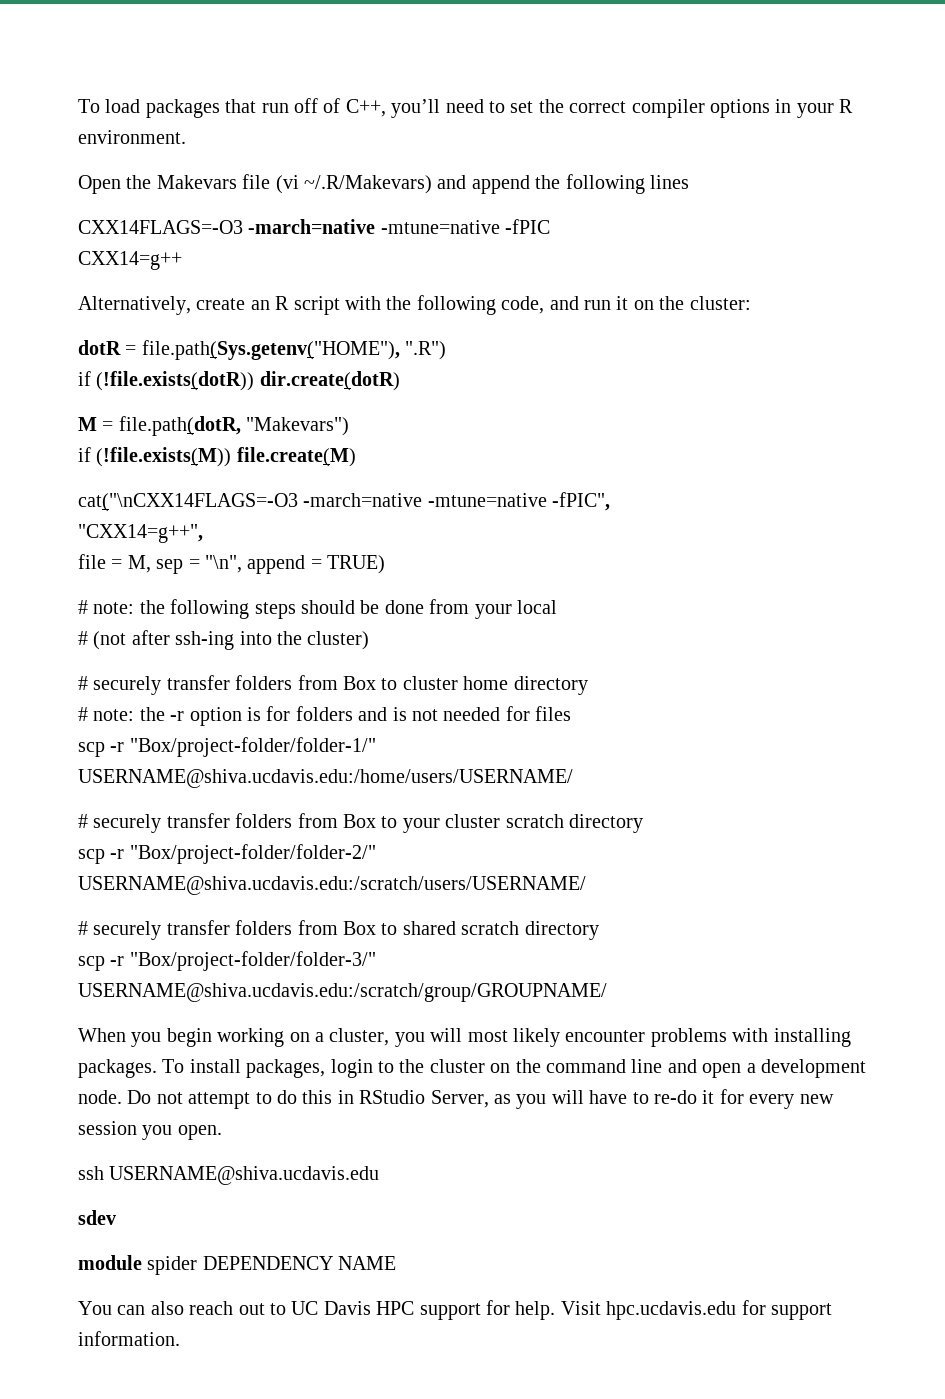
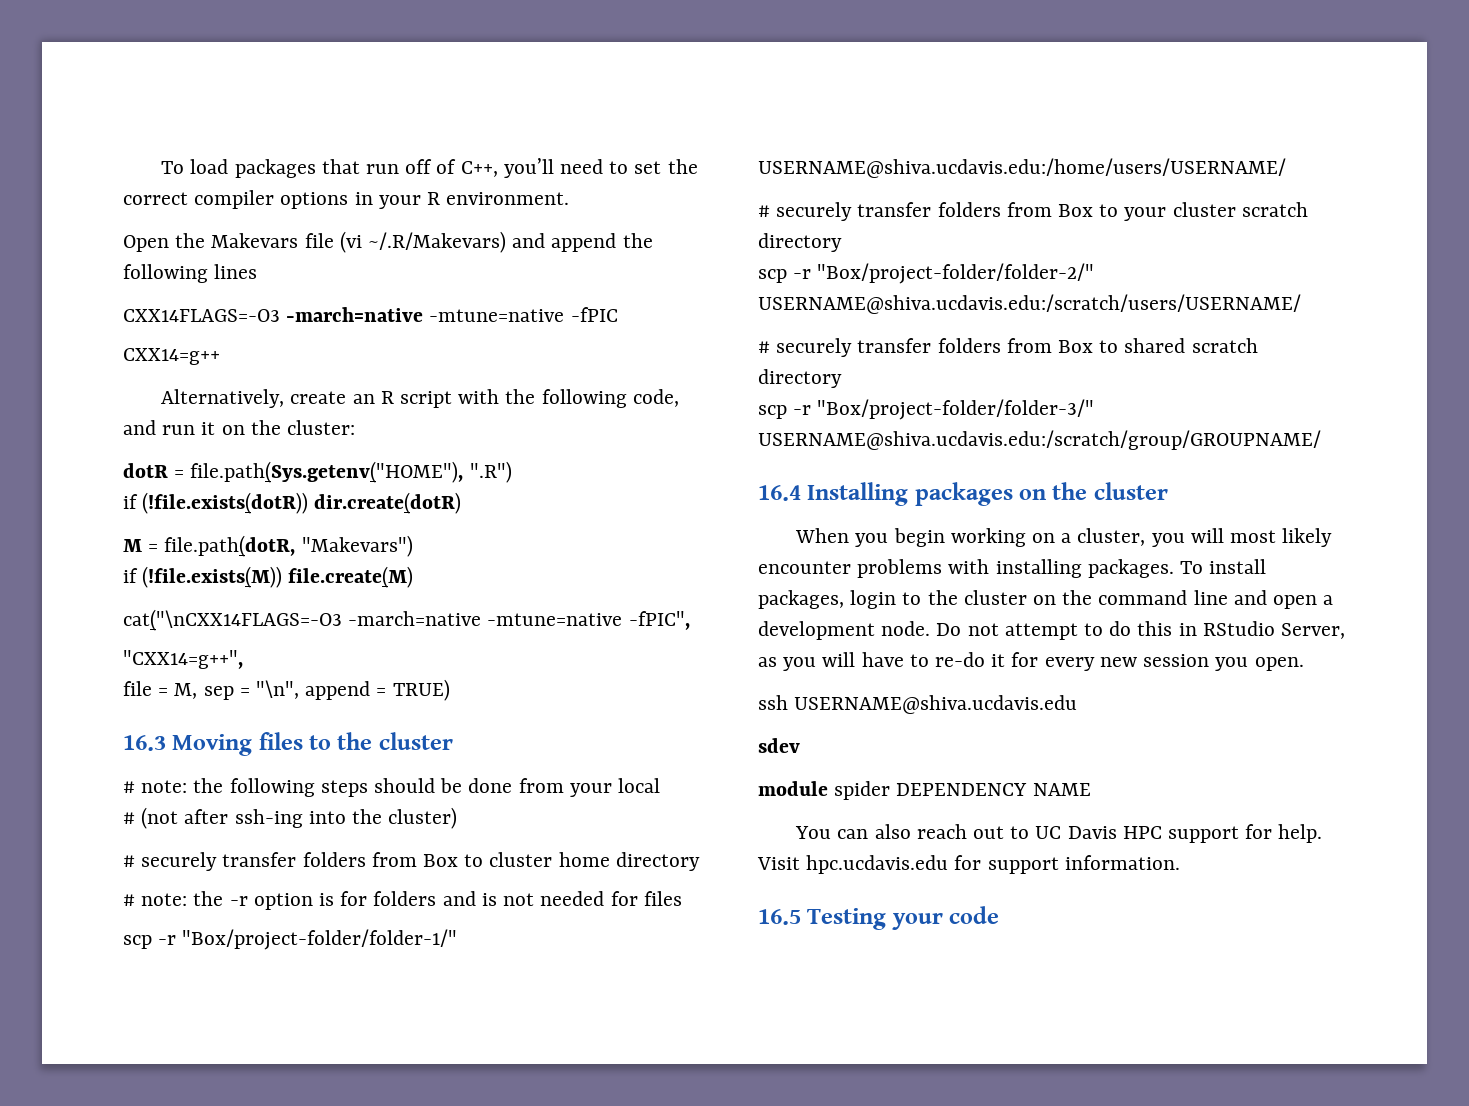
(386, 564) none -> [123,732,453,756] // 16.3 Moving files to the cluster
(607, 992) none -> [758,482,1168,506] // 16.4 Installing packages on the cluster
(180, 1338) none -> [758,906,1000,930] // 16.5 Testing your code

